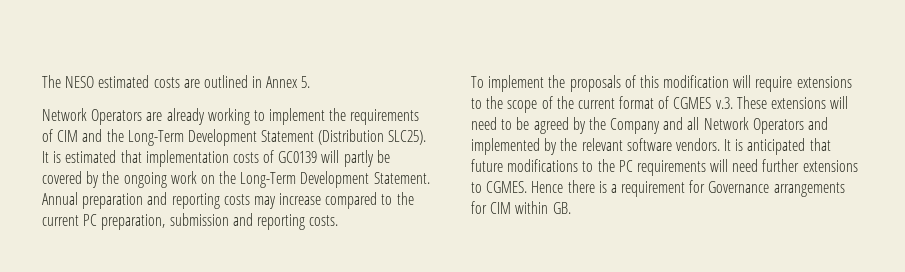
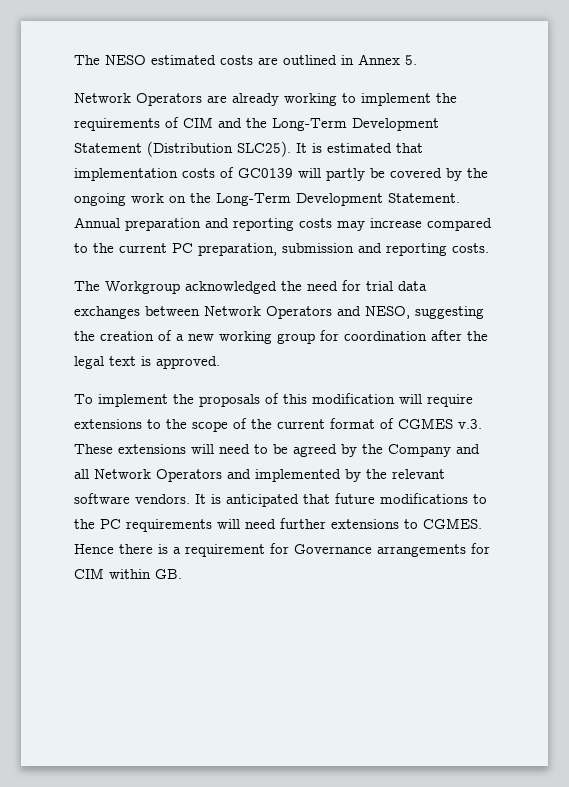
(339, 220) none -> [74,280,427,294] [74,306,484,319] [74,330,488,344] [74,356,220,369] // The Workgroup acknowledged the need for trial data exchanges between Network Operators and NESO, suggesting the creation of a new working group for coordination after the legal text is approved.

